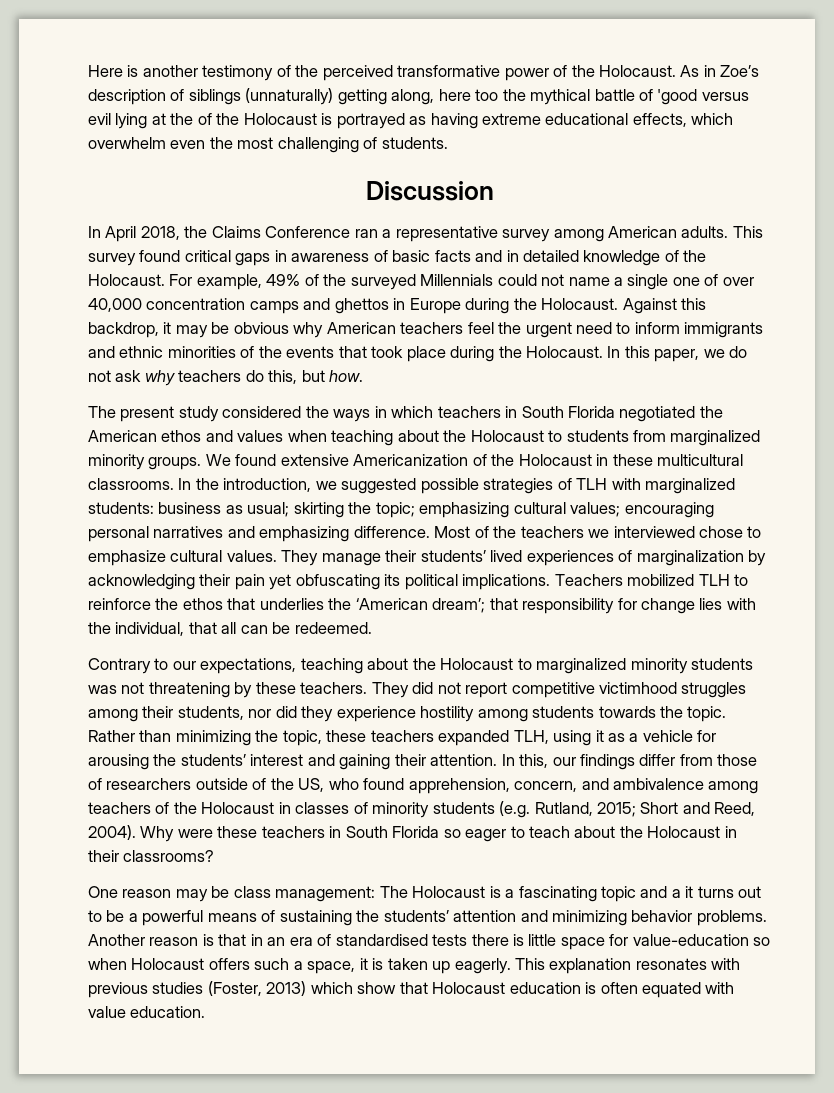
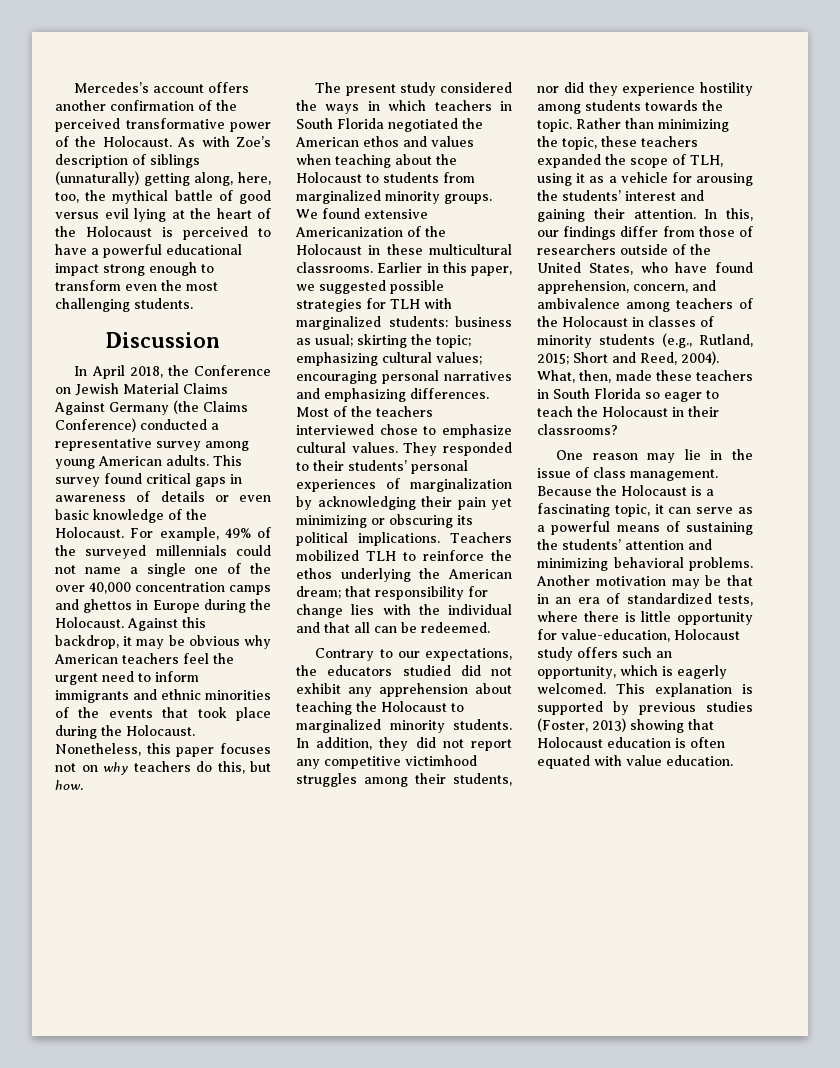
[88,65,274,81] Here is another testimony -> [74,82,250,93] [55,100,194,111] Mercedes’s account offers another confirmation
[703,65,716,77] in -> [201,136,230,147] with
[438,89,499,101] here too -> [238,172,271,185] [55,192,79,203] here, too,
[657,89,698,105] 'good -> [239,190,271,204] good
(194, 119) none -> [216,208,252,219] heart
[336,113,734,129] [88,137,166,149] portrayed as having extreme educational effects, which overwhelm -> [183,226,271,240] [55,244,242,258] [55,262,214,276] [55,280,121,291] perceived to have a powerful educational impact strong enough to transform
[363,137,378,149] of -> (130, 305) none
[211,226,378,238] Claims Conference ran -> [194,365,271,376] [55,383,228,396] [54,400,248,415] [55,418,207,432] Conference on Jewish Material Claims Against Germany (the Claims Conference) conducted
(604, 235) none -> [55,459,95,469] young
[392,250,580,262] basic facts and in detailed -> [160,491,271,502] [55,509,89,520] details or even basic
[420,274,494,286] Millennials -> [155,545,227,556] millennials
(719, 280) none -> [250,563,271,574] the
[607,346,748,362] [88,370,142,382] In this paper, we do not ask -> [55,743,271,757] [55,763,98,772] Nonetheless, this paper focuses not on
[178,478,312,492] In the introduction, -> [377,262,512,276] Earlier in this paper,
[557,478,572,490] of -> [366,298,386,309] for
[353,526,430,538] difference. -> [410,388,489,399] differences.
[588,529,610,538] we -> (433, 411) none
[321,553,381,566] manage -> [443,442,512,456] [296,462,309,471] responded to
[490,550,523,562] lived -> [411,460,468,474] personal
[295,574,380,590] obfuscating -> [296,514,453,528] minimizing or obscuring
[227,598,486,613] that underlies the ‘American dream’; -> [340,568,512,582] [296,586,341,599] underlying the American dream;
[115,622,185,636] individual, -> [448,604,512,615] [296,622,320,633] individual and
[300,658,409,674] teaching about -> [296,665,512,676] [296,683,512,697] [296,701,352,715] the educators studied did not exhibit any apprehension about teaching
[691,658,754,670] [88,682,409,698] students was not threatening by these teachers. They -> [453,719,512,730] [296,737,409,751] students. In addition, they
(508, 690) none -> [296,759,320,769] any
(510, 738) none -> [605,154,686,168] the scope of
[298,778,359,792] US, who -> [537,262,708,275] United States, who have
[499,801,531,818] (e.g. -> [662,333,692,348] (e.g.,
[140,826,213,842] Why were -> [537,370,652,383] What, then, made
[574,826,616,838] about -> (573, 411) none
[211,886,762,902] [88,910,125,922] be class management: The Holocaust is a fascinating topic and a it turns out to be -> [684,449,753,460] [537,467,718,481] [537,485,714,496] [537,503,753,517] lie in the issue of class management. Because the Holocaust is a fascinating topic, it can serve as
[631,910,693,922] behavior -> [613,557,684,568] behavioral
[149,934,214,946] reason is -> [595,575,722,589] motivation may be
[335,934,771,950] [88,958,741,974] standardised tests there is little space for value-education so when Holocaust offers such a space, it is taken up eagerly. This explanation resonates with -> [626,593,753,606] [537,611,753,625] [537,629,740,642] [537,647,672,661] [537,665,727,679] [537,683,753,697] [537,701,629,715] standardized tests, where there is little opportunity for value-education, Holocaust study offers such an opportunity, which is eagerly welcomed. This explanation is supported by
[310,982,397,994] which show -> [630,719,684,733] showing

